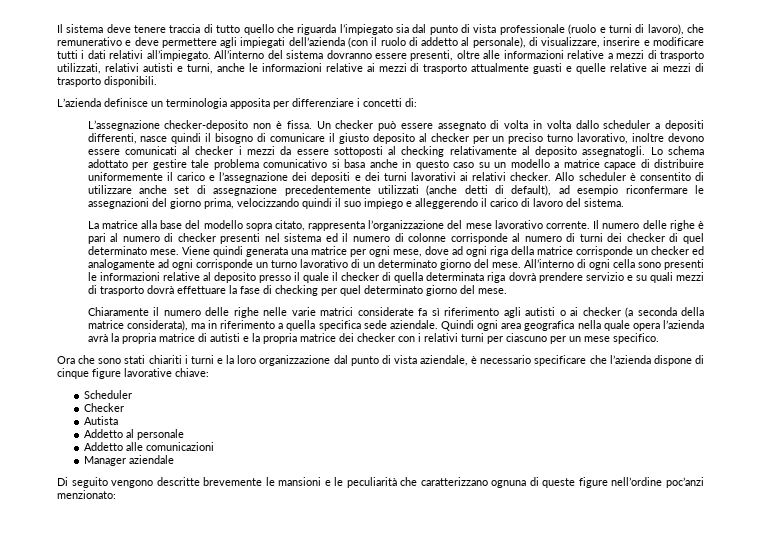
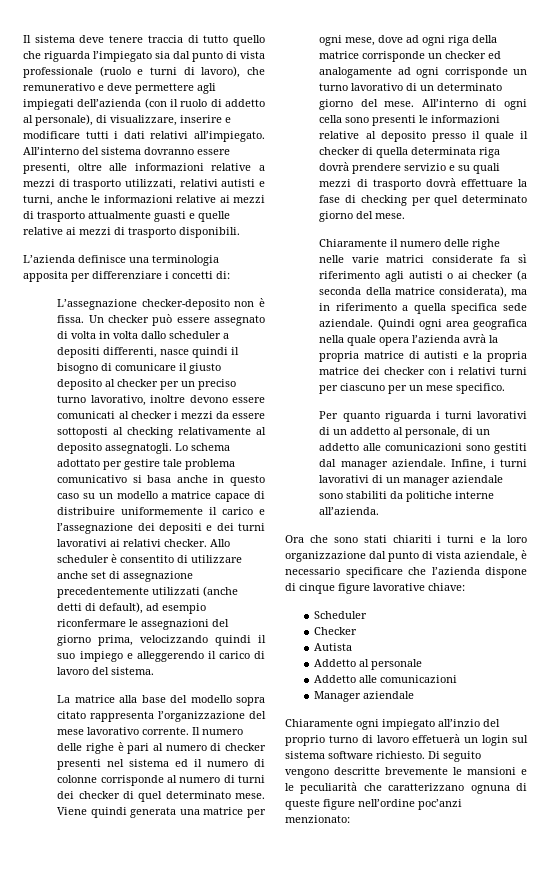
[151,101,163,107] un -> [129,257,149,263] una
[274,220,305,231] citato, -> [57,711,87,719] citato
(659, 338) none -> [319,411,527,422] [319,427,491,438] [319,443,527,454] [319,459,527,470] [319,475,504,486] [319,491,495,502] [319,507,380,515] // Per quanto riguarda i turni lavorativi di un addetto al personale, di un addetto alle comunicazioni sono gestiti dal manager aziendale. Infine, i turni lavorativi di un manager aziendale sono stabiliti da politiche interne all’azienda.
(175, 459) none -> [285,719,500,730] [285,734,528,746] [285,751,425,759] Chiaramente ogni impiegato all’inzio del proprio turno di lavoro effetuerà un login sul sistema software richiesto.

